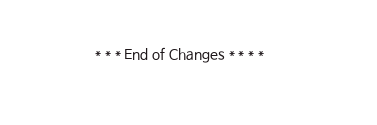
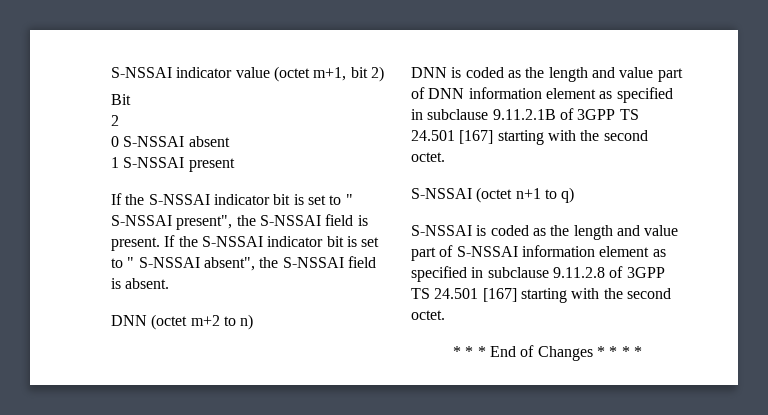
(94, 54) none -> [111,66,384,82] [111,94,131,105] [111,115,119,126] [111,136,230,147] [111,157,235,172] [111,193,353,205] [111,214,368,230] [111,235,380,251] [111,256,376,271] [111,278,170,289] [111,314,254,330] [411,67,683,82] [411,87,673,103] [411,108,639,120] [411,130,648,145] [411,152,445,162] [411,187,575,203] [411,225,679,240] [411,245,666,261] [411,266,665,282] [411,288,671,303] [411,310,445,320] S-NSSAI indicator value (octet m+1, bit 2) // Bit // 2 // 0 S-NSSAI absent // 1 S-NSSAI present // If the S-NSSAI indicator bit is set to " S-NSSAI present", the S-NSSAI field is present. If the S-NSSAI indicator bit is set to " S-NSSAI absent", the S-NSSAI field is absent. // DNN (octet m+2 to n) // DNN is coded as the length and value part of DNN information element as specified in subclause 9.11.2.1B of 3GPP TS 24.501 [167] starting with the second octet. // S-NSSAI (octet n+1 to q) // S-NSSAI is coded as the length and value part of S-NSSAI information element as specified in subclause 9.11.2.8 of 3GPP TS 24.501 [167] starting with the second octet. //

